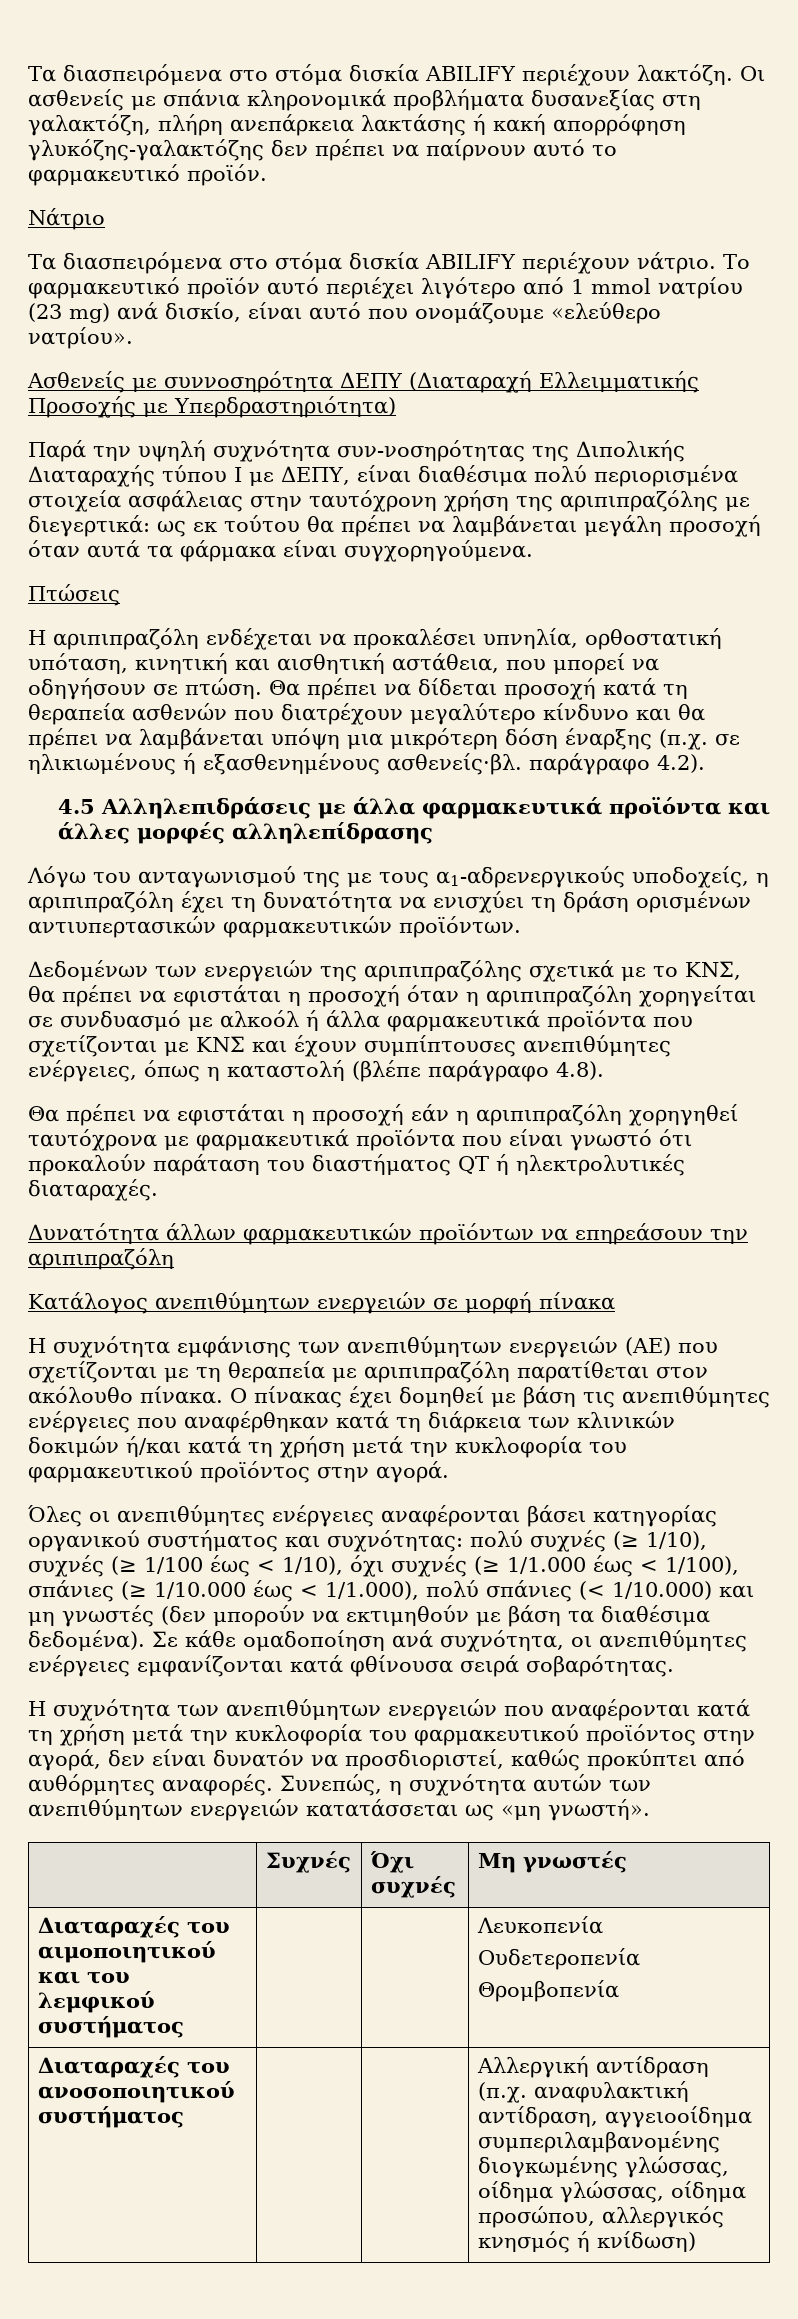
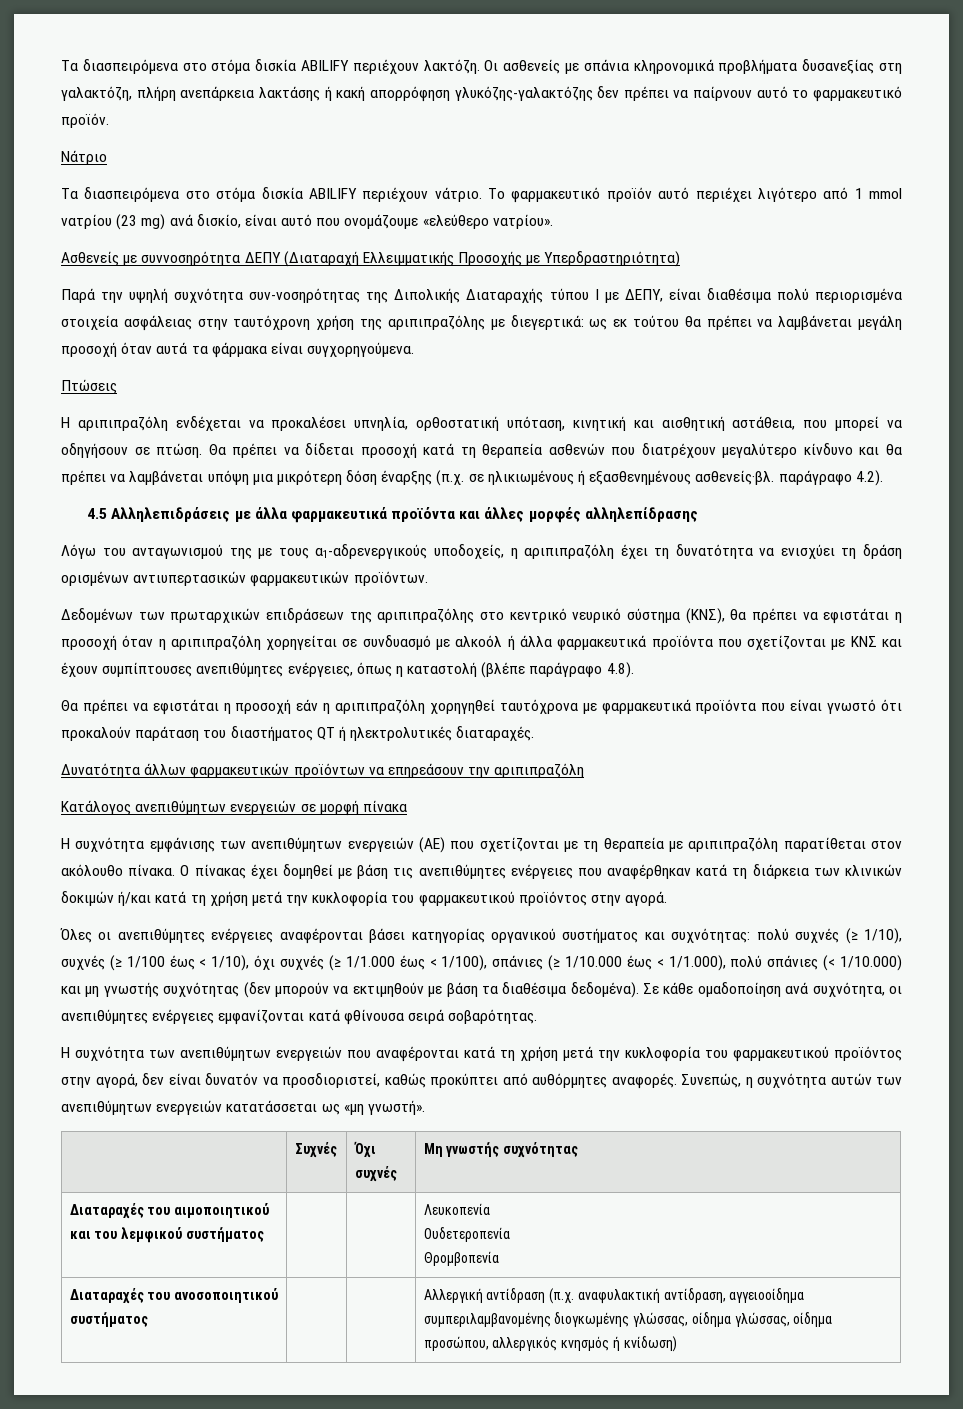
[204,960,741,982] ενεργειών της αριπιπραζόλης σχετικά με το ΚΝΣ, -> [170,608,725,624] πρωταρχικών επιδράσεων της αριπιπραζόλης στο κεντρικό νευρικό σύστημα (ΚΝΣ),
[62,1605,154,1627] γνωστές -> [103,982,240,997] γνωστής συχνότητας
[522,1851,627,1873] γνωστές -> [446,1142,579,1158] γνωστής συχνότητας

